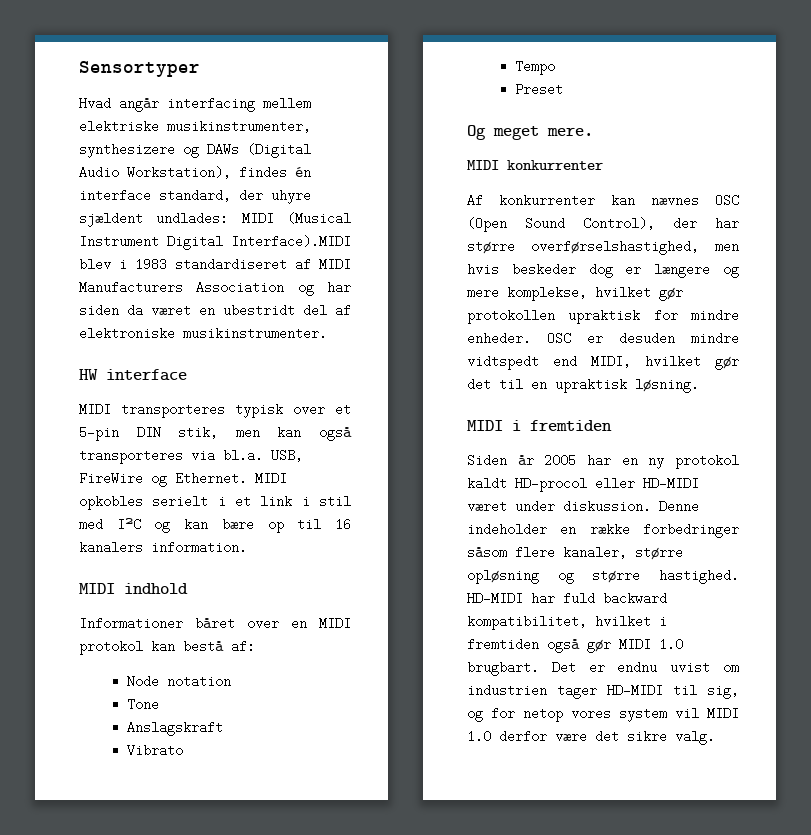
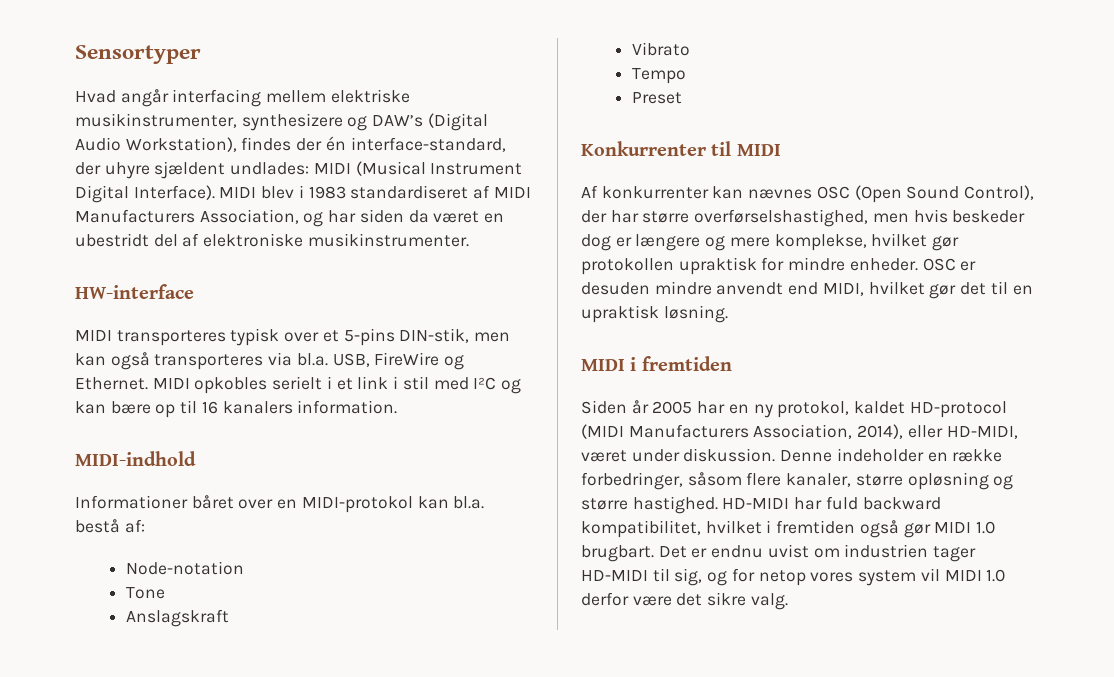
[207,143,239,156] DAWs -> [372,115,424,127] DAW’s
[295,167,311,177] [79,189,231,202] én interface standard, -> [296,136,506,152] der én interface-standard,
[231,235,351,248] Interface).MIDI -> [133,185,257,200] Interface). MIDI
[196,281,285,294] Association -> [199,209,299,224] Association,
[79,369,187,381] HW interface -> [75,284,194,299] HW-interface
[79,426,219,441] 5-pin DIN stik, -> [343,328,470,346] 5-pins DIN-stik,
[79,583,188,594] MIDI indhold -> [75,451,196,466] MIDI-indhold
[319,617,351,630] [79,640,175,655] MIDI protokol kan -> [301,496,485,513] MIDI-protokol kan bl.a.
[126,675,231,688] Node notation -> [125,561,244,575] Node-notation
[467,125,593,140] [467,160,603,170] Og meget mere. // MIDI konkurrenter -> [581,141,781,156] Konkurrenter til MIDI
[467,355,539,370] vidtspedt -> [716,282,784,295] anvendt
[675,455,739,469] [467,477,699,492] protokol kaldt HD-procol eller HD-MIDI -> [777,401,1007,418] [581,424,1018,439] protokol, kaldet HD-protocol (MIDI Manufacturers Association, 2014), eller HD-MIDI,
[643,523,739,538] forbedringer -> [581,472,683,490] forbedringer,

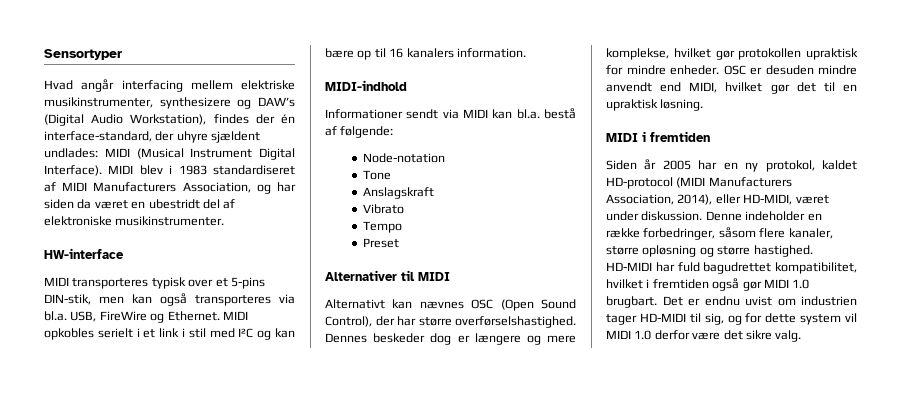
[191,495,413,513] båret over en MIDI-protokol -> [406,109,488,119] sendt via MIDI
[124,519,145,533] af: -> [325,126,394,138] af følgende:
[581,141,706,156] Konkurrenter -> [325,270,397,281] Alternativer
[581,185,709,199] Af konkurrenter -> [325,299,385,309] Alternativt
[694,209,948,227] overførselshastighed, men hvis -> [455,316,576,328] [325,333,367,343] overførselshastighed. Dennes
[862,497,941,510] backward -> [703,262,772,274] bagudrettet
[758,570,854,586] netop vores -> [765,313,797,323] dette

